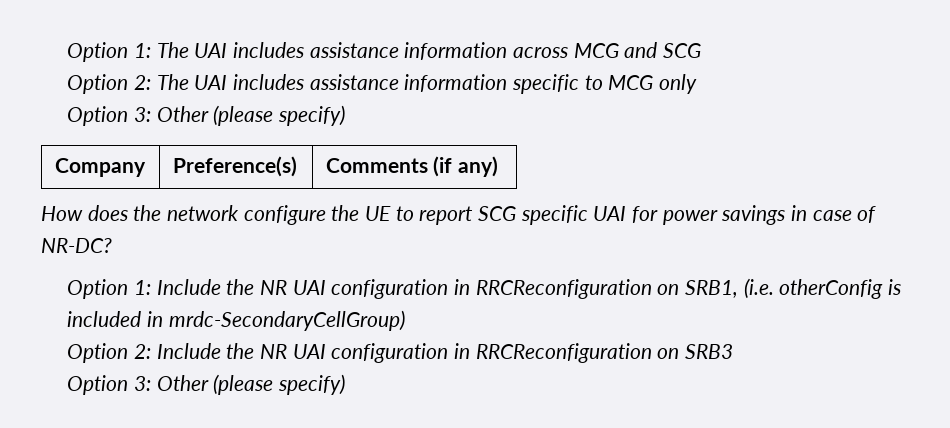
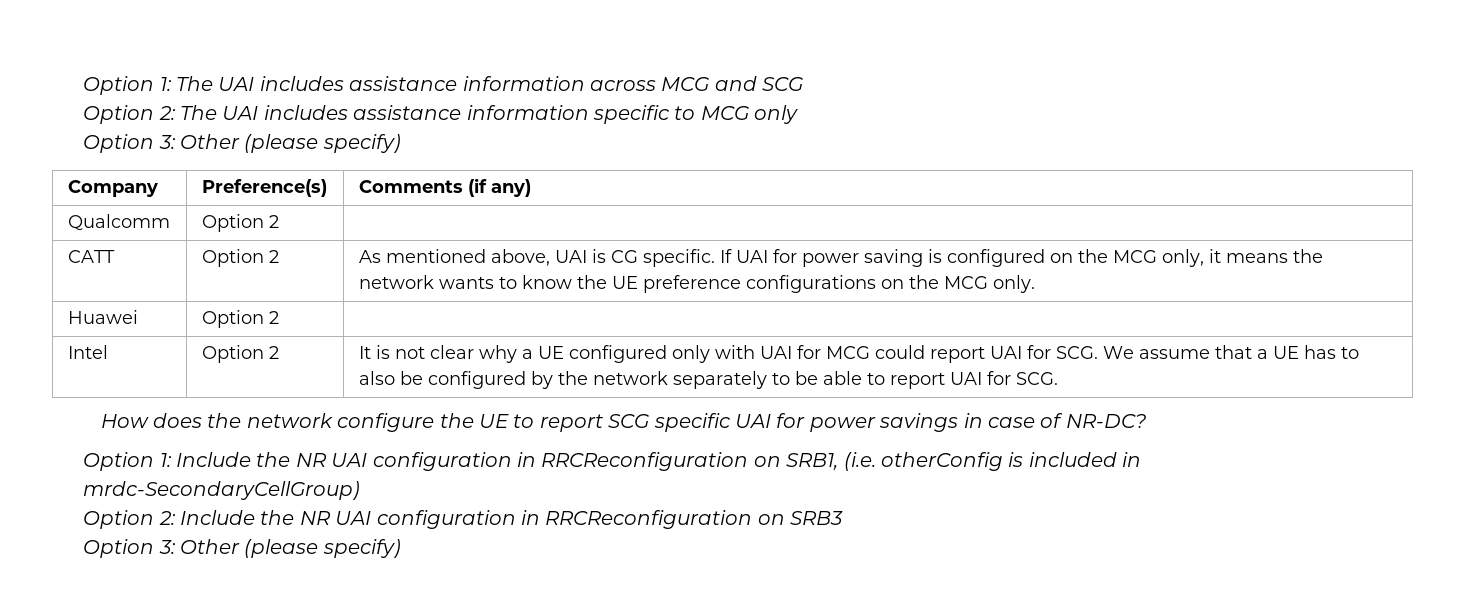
(499, 166) none -> [67,214,170,231] [201,214,279,232] [67,250,115,263] [201,249,279,267] [358,249,1323,267] [358,275,1035,293] [67,310,138,324] [201,310,279,328] [67,345,108,359] [201,345,279,363] [358,345,1359,363] [358,371,1058,389] // Qualcomm | Option 2 | // CATT | Option 2 | As mentioned above, UAI is CG specific. If UAI for power saving is configured on the MCG only, it means the network wants to know the UE preference configurations on the MCG only. // Huawei | Option 2 | // Intel | Option 2 | It is not clear why a UE configured only with UAI for MCG could report UAI for SCG. We assume that a UE has to also be configured by the network separately to be able to report UAI for SCG.

